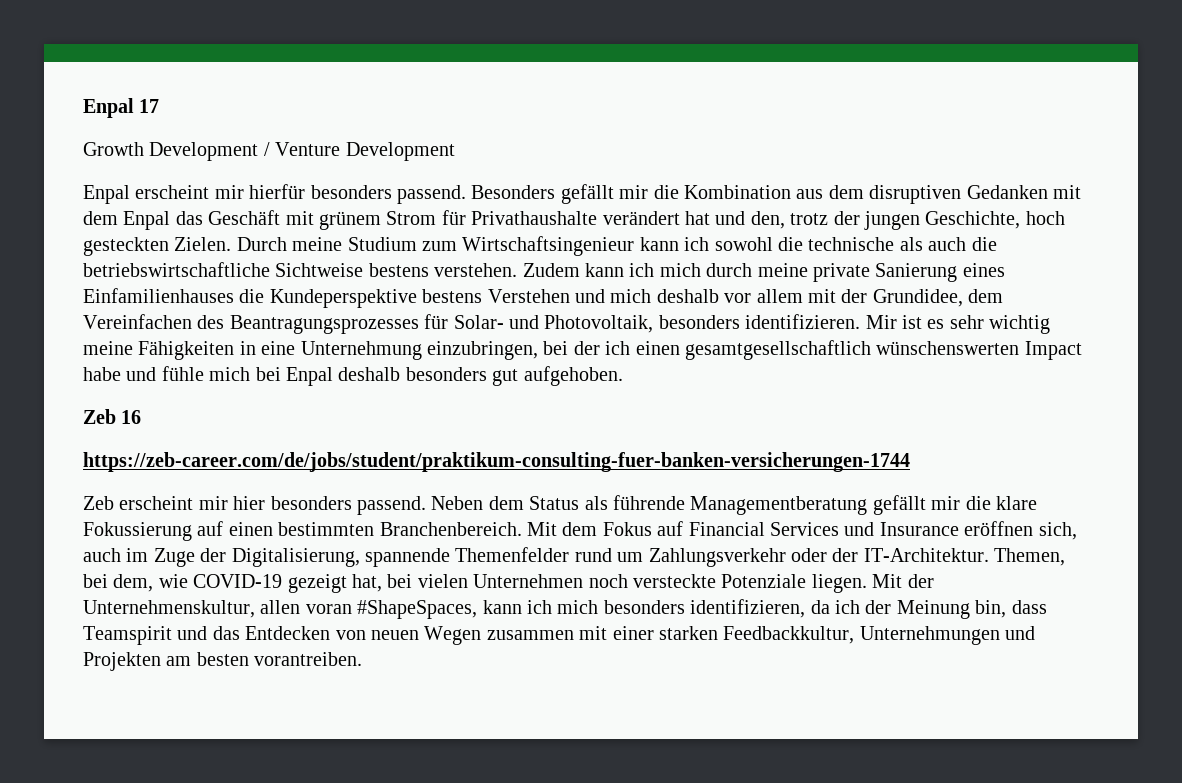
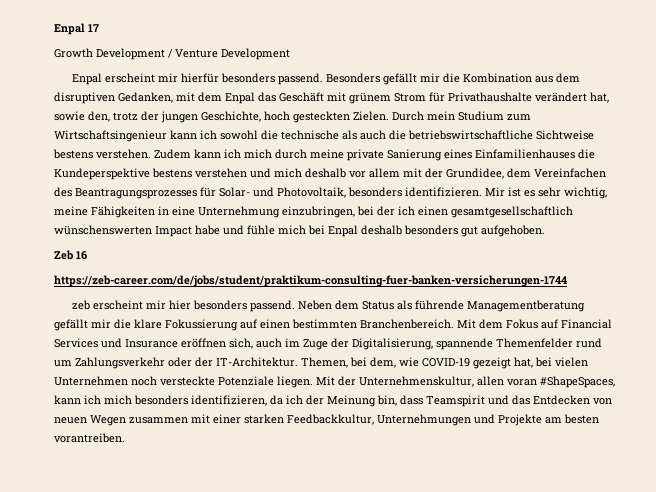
[966,185,1048,199] Gedanken -> [118,92,173,103] Gedanken,
[684,211,746,225] hat und -> [590,92,609,103] [54,111,85,121] hat, sowie
[292,237,343,251] meine -> [427,111,455,121] mein
[487,289,570,303] Verstehen -> [195,168,247,178] verstehen
[989,315,1051,334] wichtig -> [564,187,607,199] wichtig,
[83,496,114,510] Zeb -> [71,300,90,310] zeb
[83,652,161,671] Projekten -> [498,414,542,426] Projekte

